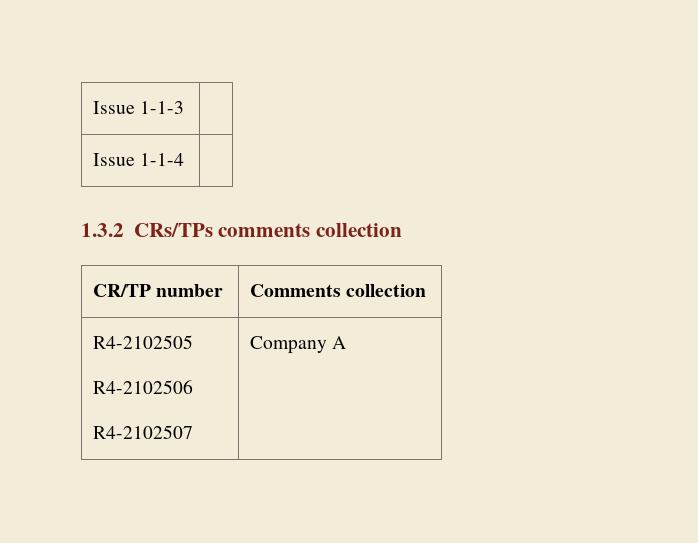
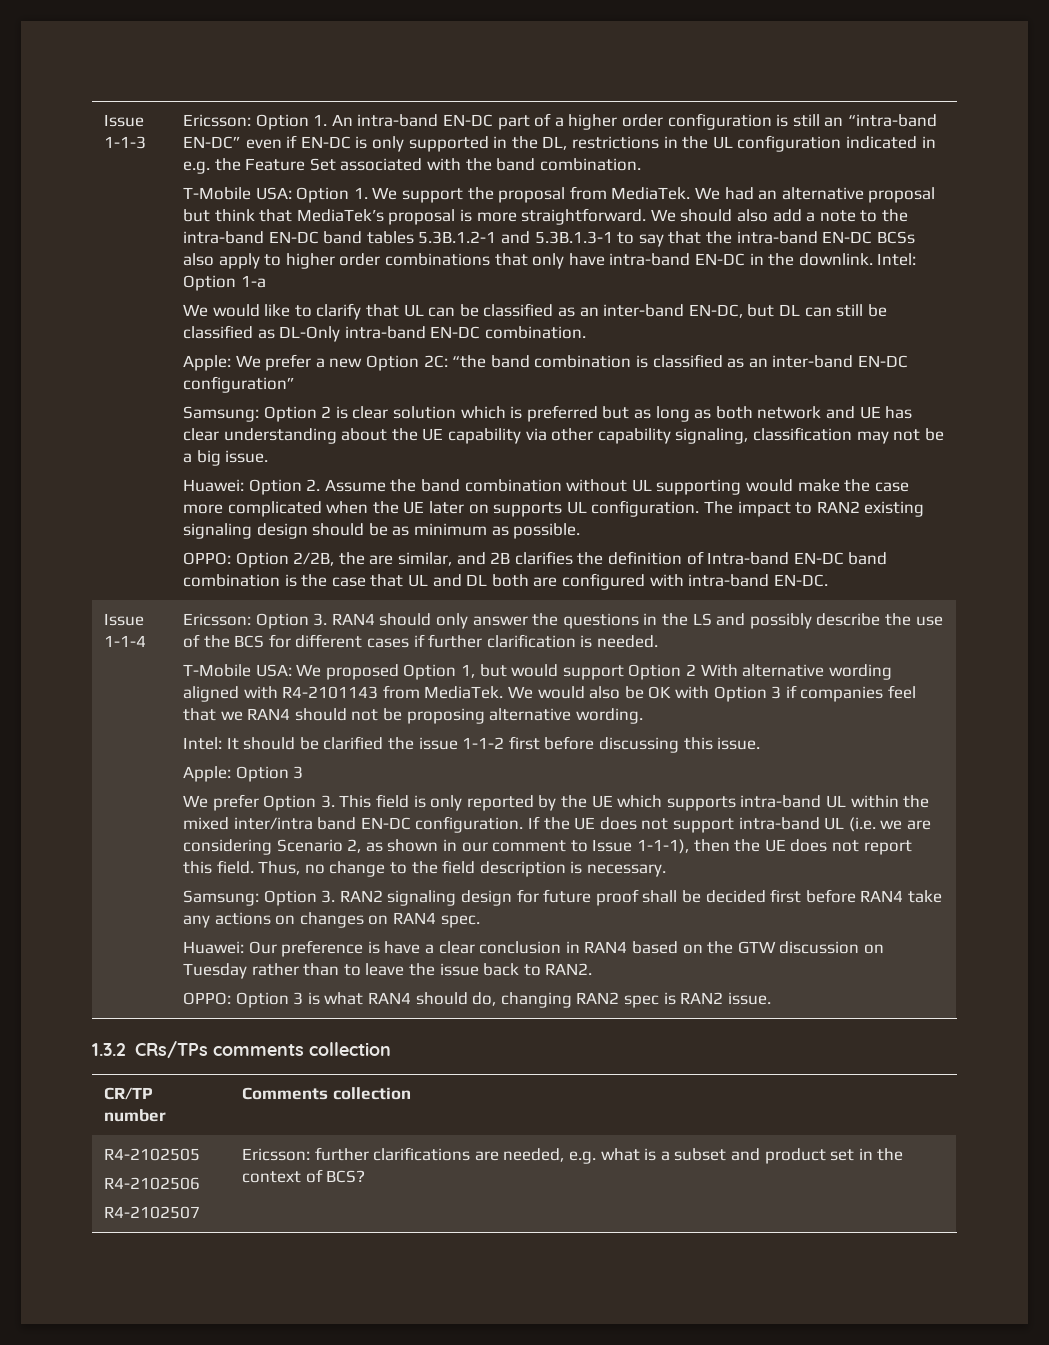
[93,153,185,166] // Issue 1-1-4 | -> [183,113,937,130] [183,135,936,152] [183,158,641,174] [183,186,936,203] [183,208,908,225] [183,231,915,247] [183,253,917,269] [183,275,266,291] [183,303,887,320] [183,325,587,342] [183,354,908,371] [183,376,296,393] [183,405,913,422] [183,427,944,444] [183,450,269,466] [183,479,909,495] [183,500,925,517] [183,523,581,539] [183,551,888,568] [183,573,828,590] [104,613,145,626] [104,635,147,647] [183,613,943,629] [183,634,658,648] [183,664,892,680] [183,685,916,702] [183,708,643,724] [183,736,761,753] [183,766,304,782] [183,794,930,811] [183,816,931,833] [183,839,912,855] [183,860,666,877] [183,889,942,906] [183,912,480,928] [183,940,884,957] [183,963,593,979] [183,992,771,1008] Ericsson: Option 1. An intra-band EN-DC part of a higher order configuration is still an “intra-band EN-DC” even if EN-DC is only supported in the DL, restrictions in the UL configuration indicated in e.g. the Feature Set associated with the band combination. // T-Mobile USA: Option 1. We support the proposal from MediaTek. We had an alternative proposal but think that MediaTek’s proposal is more straightforward. We should also add a note to the intra-band EN-DC band tables 5.3B.1.2-1 and 5.3B.1.3-1 to say that the intra-band EN-DC BCSs also apply to higher order combinations that only have intra-band EN-DC in the downlink. Intel: Option 1-a // We would like to clarify that UL can be classified as an inter-band EN-DC, but DL can still be classified as DL-Only intra-band EN-DC combination. // Apple: We prefer a new Option 2C: “the band combination is classified as an inter-band EN-DC configuration” // Samsung: Option 2 is clear solution which is preferred but as long as both network and UE has clear understanding about the UE capability via other capability signaling, classification may not be a big issue. // Huawei: Option 2. Assume the band combination without UL supporting would make the case more complicated when the UE later on supports UL configuration. The impact to RAN2 existing signaling design should be as minimum as possible. // OPPO: Option 2/2B, the are similar, and 2B clarifies the definition of Intra-band EN-DC band combination is the case that UL and DL both are configured with intra-band EN-DC. // Issue 1-1-4 | Ericsson: Option 3. RAN4 should only answer the questions in the LS and possibly describe the use of the BCS for different cases if further clarification is needed. // T-Mobile USA: We proposed Option 1, but would support Option 2 With alternative wording aligned with R4-2101143 from MediaTek. We would also be OK with Option 3 if companies feel that we RAN4 should not be proposing alternative wording. // Intel: It should be clarified the issue 1-1-2 first before discussing this issue. // Apple: Option 3 // We prefer Option 3. This field is only reported by the UE which supports intra-band UL within the mixed inter/intra band EN-DC configuration. If the UE does not support intra-band UL (i.e. we are considering Scenario 2, as shown in our comment to Issue 1-1-1), then the UE does not report this field. Thus, no change to the field description is necessary. // Samsung: Option 3. RAN2 signaling design for future proof shall be decided first before RAN4 take any actions on changes on RAN4 spec. // Huawei: Our preference is have a clear conclusion in RAN4 based on the GTW discussion on Tuesday rather than to leave the issue back to RAN2. // OPPO: Option 3 is what RAN4 should do, changing RAN2 spec is RAN2 issue.
[250,336,347,354] Company A -> [242,1147,904,1164] [242,1169,366,1183] Ericsson: further clarifications are needed, e.g. what is a subset and product set in the context of BCS?

